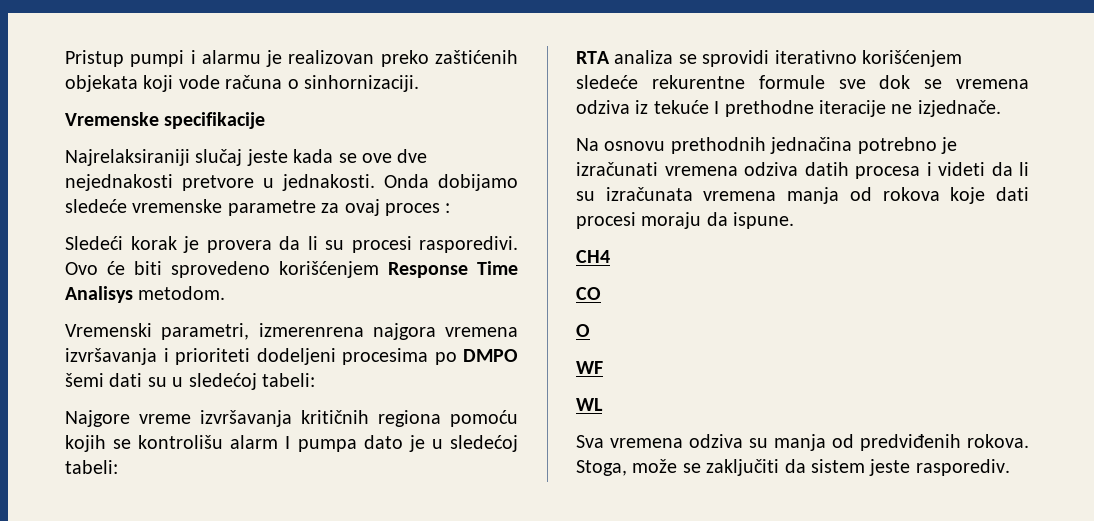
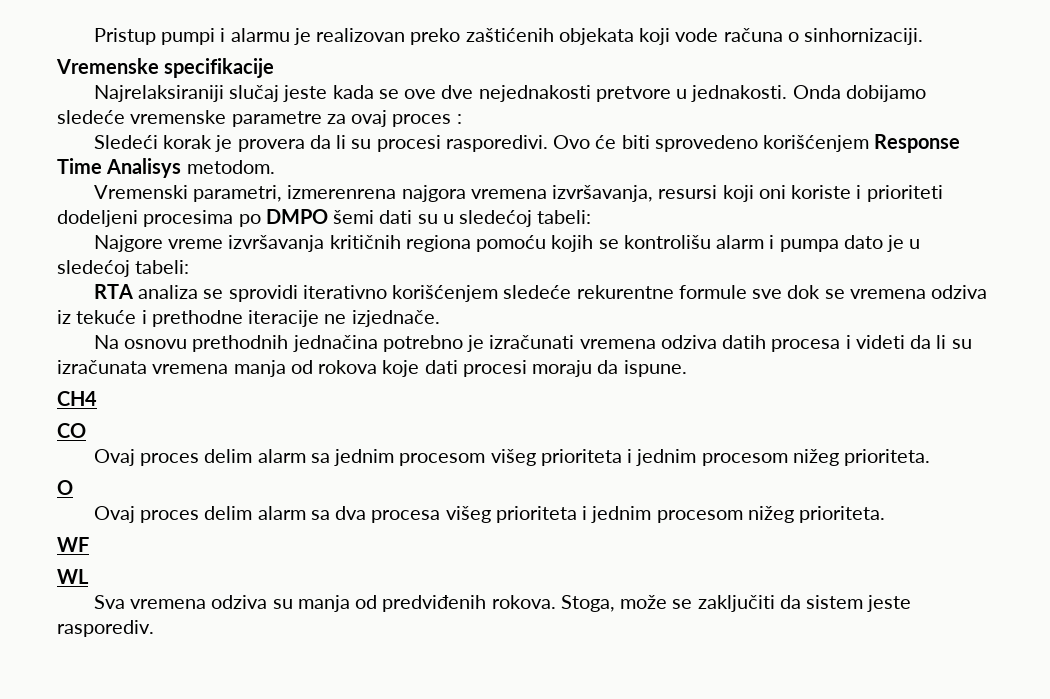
[65,348,157,365] izvršavanja -> [552,185,852,202] izvršavanja, resursi koji oni koriste
[285,436,291,449] I -> [769,235,775,249] i
[714,101,720,114] I -> [141,310,147,324] i
[576,324,590,337] O -> [93,449,931,466] [57,480,73,495] [93,506,886,523] Ovaj proces delim alarm sa jednim procesom višeg prioriteta i jednim procesom nižeg prioriteta. // O // Ovaj proces delim alarm sa dva procesa višeg prioriteta i jednim procesom nižeg prioriteta.

